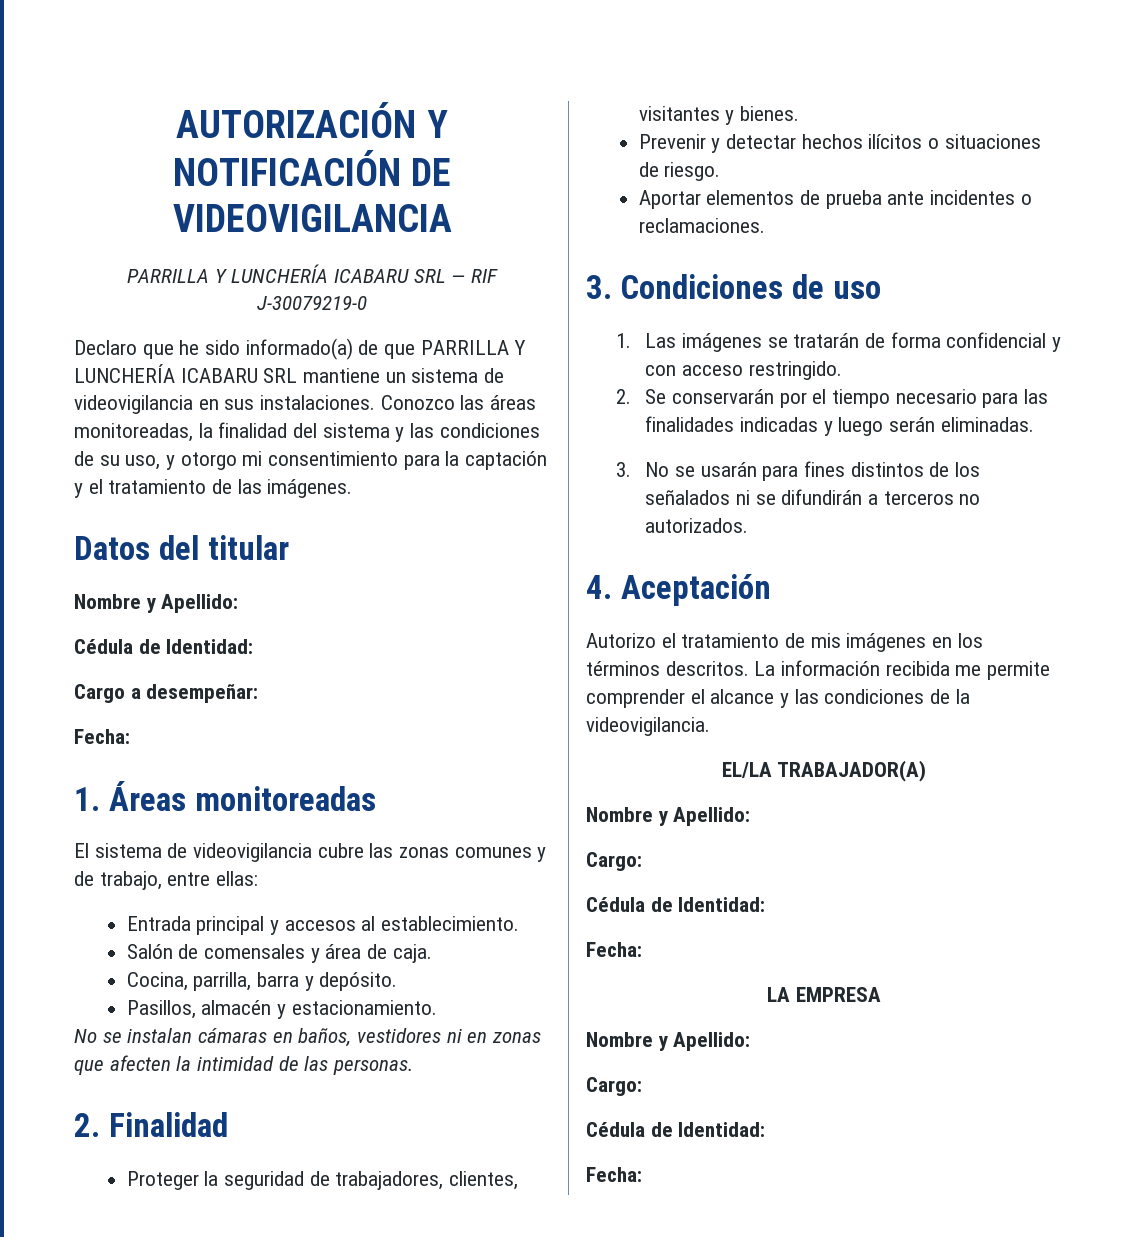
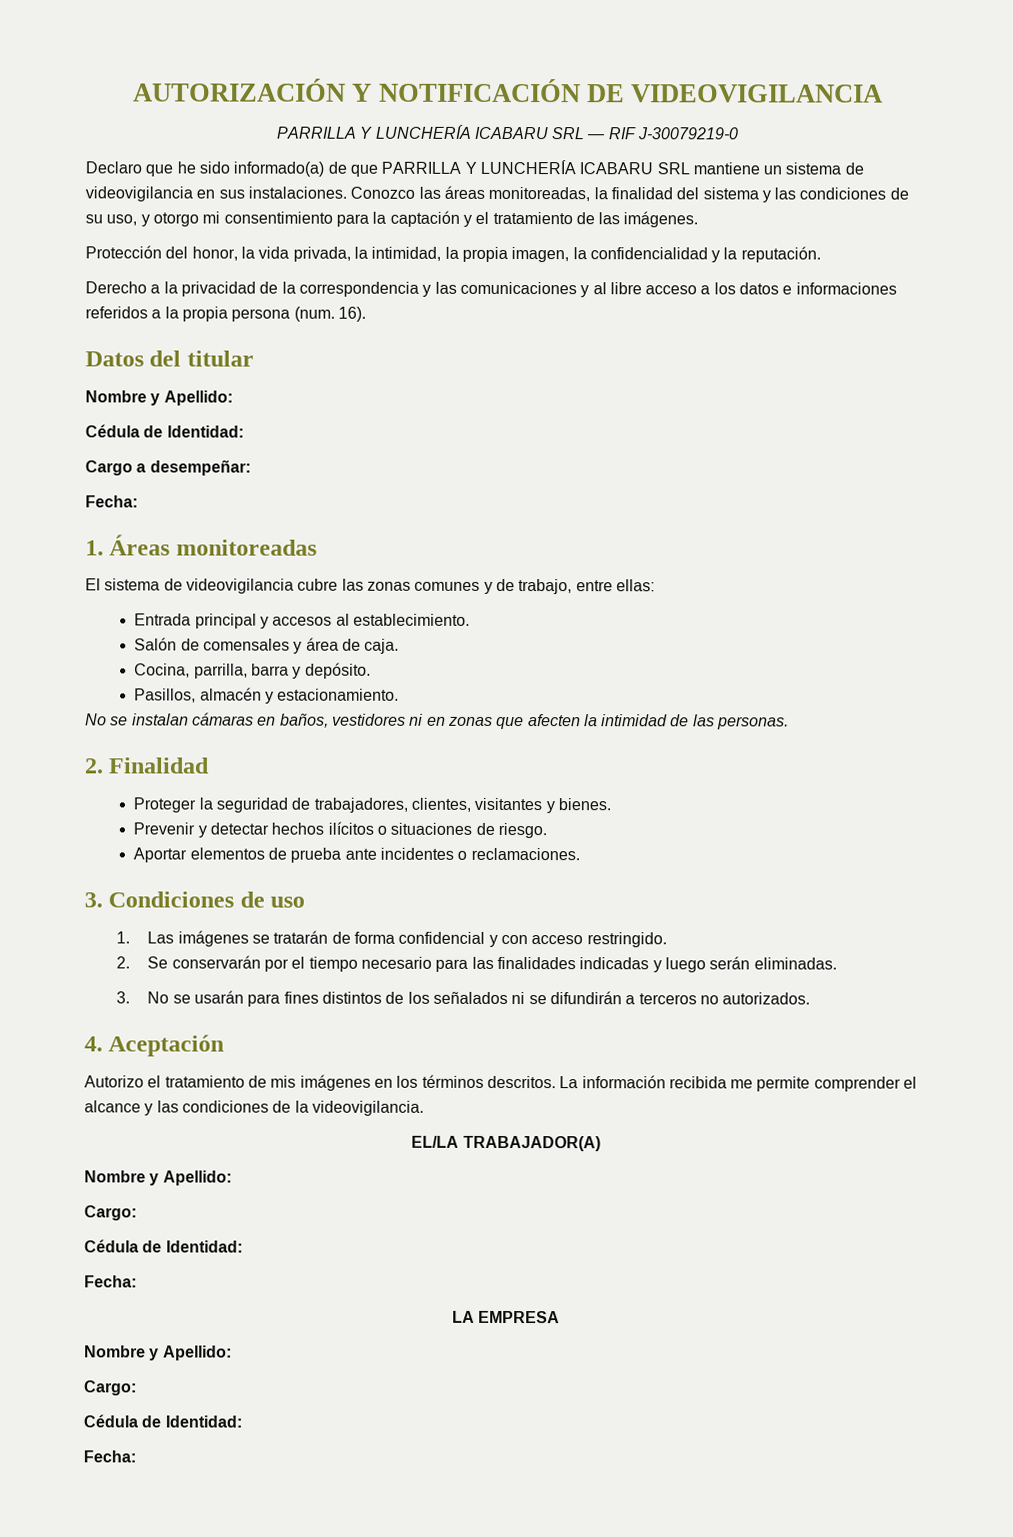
(353, 488) none -> [85,245,821,263] [85,281,897,298] [85,306,366,322] // Protección del honor, la vida privada, la intimidad, la propia imagen, la confidencialidad y la reputación. // Derecho a la privacidad de la correspondencia y las comunicaciones y al libre acceso a los datos e informaciones referidos a la propia persona (num. 16).

